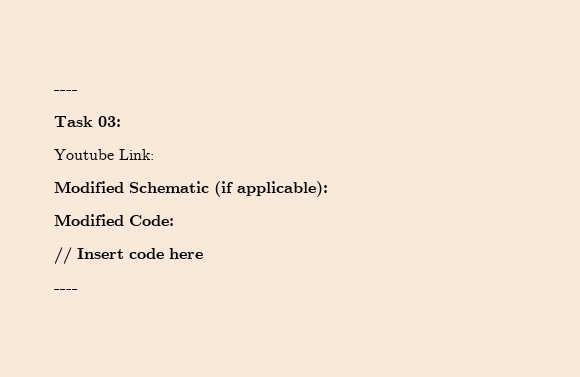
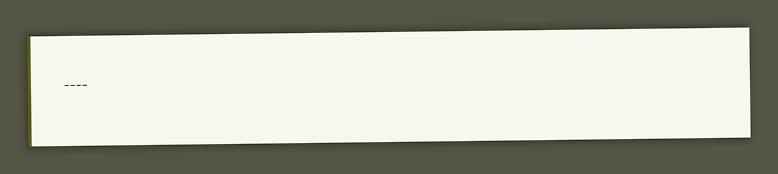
[54,90,78,94] [54,116,121,127] [54,149,154,160] [54,181,328,197] [54,214,174,226] [54,247,203,265] [54,289,78,293] ---- // Task 03: // Youtube Link: // Modified Schematic (if applicable): // Modified Code: // // Insert code here // ---- -> [63,84,89,91] ----

